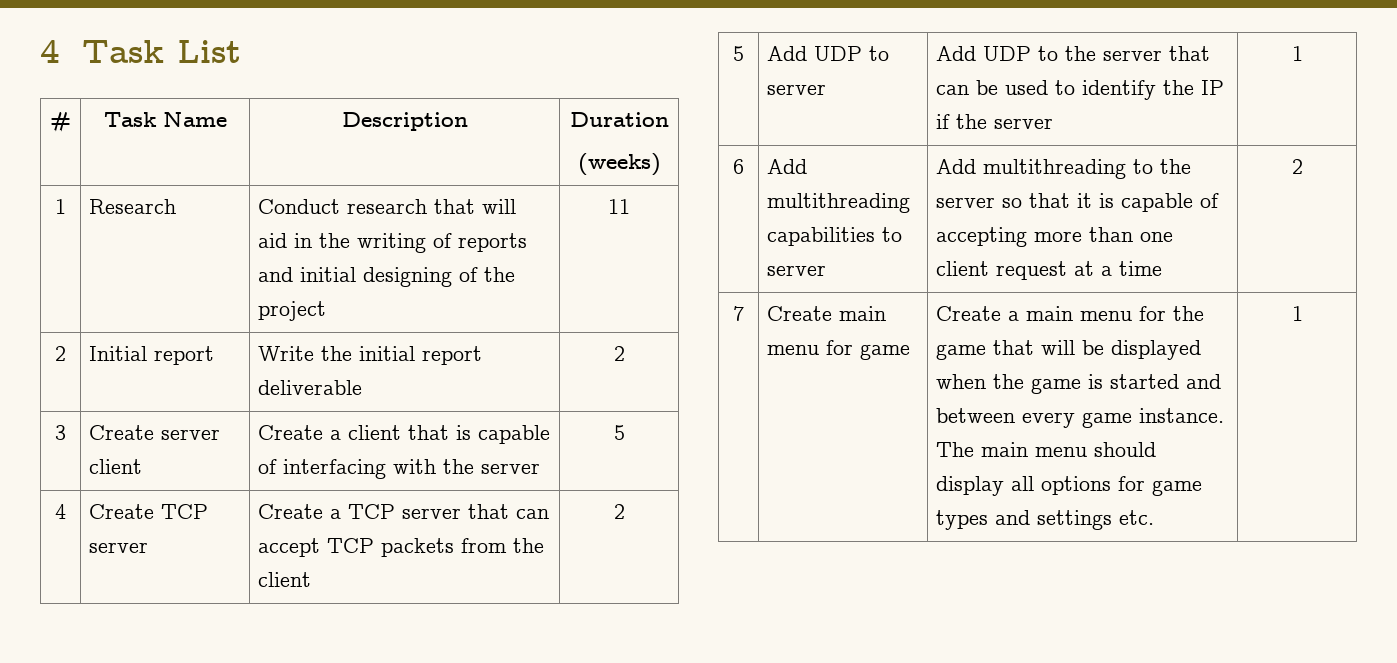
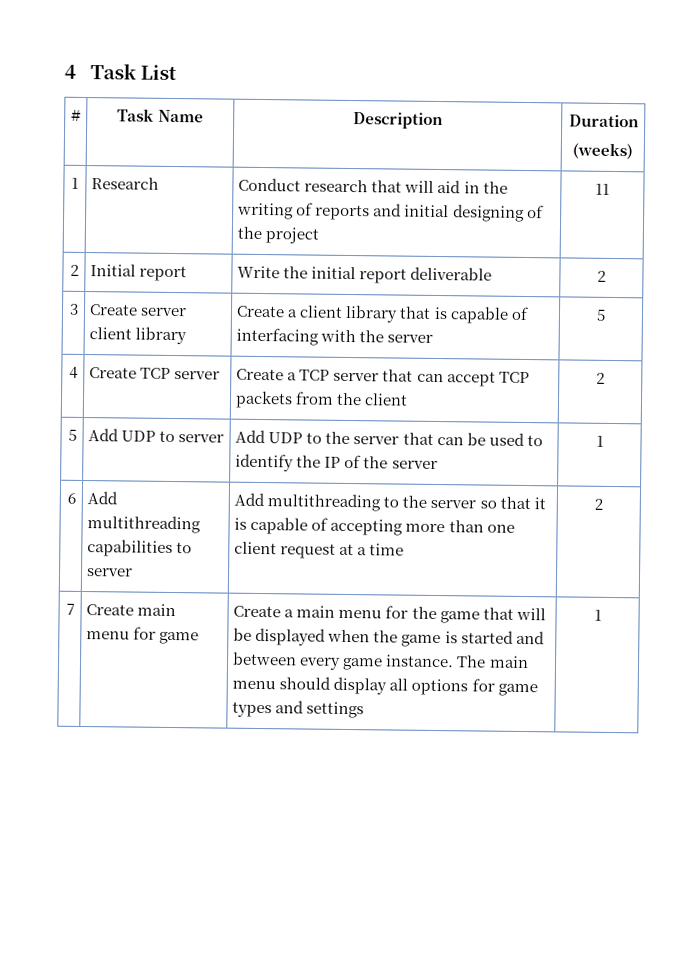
(143, 466) none -> [135,326,188,345] library
(402, 432) none -> [345,304,399,323] library
[936,114,951,129] if -> [344,454,362,469] of
[1119,510,1155,525] etc. -> (365, 710) none

